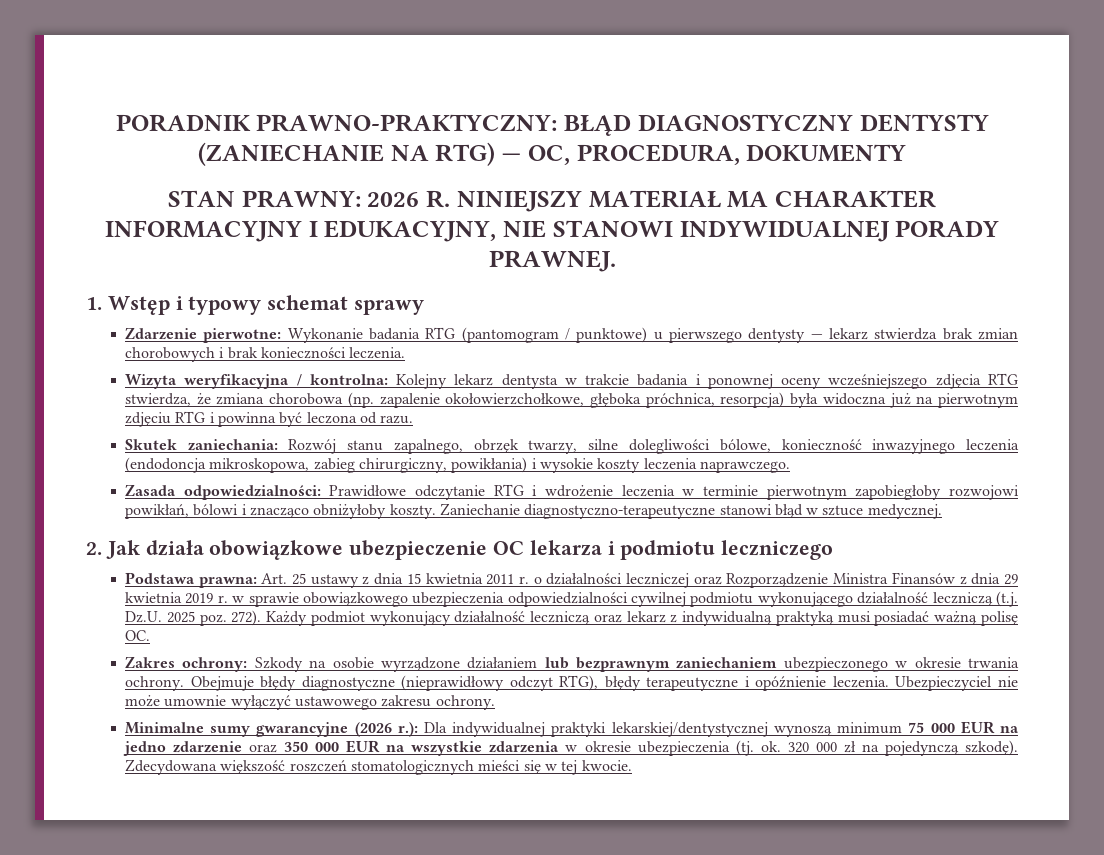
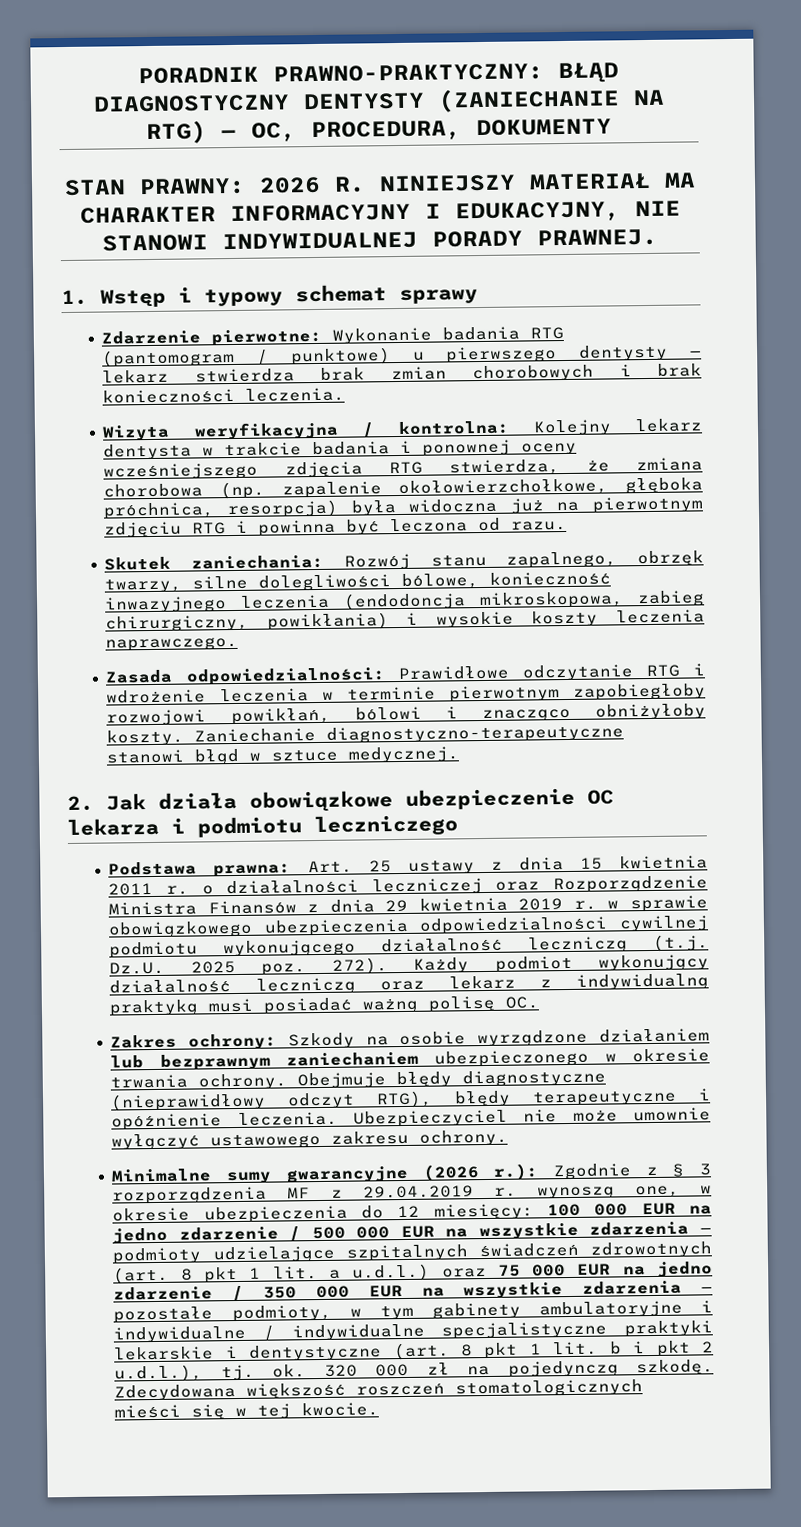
[424,722,903,737] Dla indywidualnej praktyki lekarskiej/dentystycznej wynoszą minimum -> [552,1163,711,1181] [112,1185,712,1205] [112,1202,712,1224] [112,1221,712,1244] [112,1241,712,1265] [113,1263,487,1285] Zgodnie z § 3 rozporządzenia MF z 29.04.2019 r. wynoszą one, w okresie ubezpieczenia do 12 miesięcy: 100 000 EUR na jedno zdarzenie / 500 000 EUR na wszystkie zdarzenia — podmioty udzielające szpitalnych świadczeń zdrowotnych (art. 8 pkt 1 lit. a u.d.l.) oraz
[249,744,278,753] oraz -> [232,1285,245,1302] /
[565,740,754,756] w okresie ubezpieczenia (tj. -> [701,1286,713,1293] [113,1300,713,1324] [113,1320,713,1343] [114,1340,714,1361] [114,1364,255,1383] — pozostałe podmioty, w tym gabinety ambulatoryjne i indywidualne / indywidualne specjalistyczne praktyki lekarskie i dentystyczne (art. 8 pkt 1 lit. b i pkt 2 u.d.l.), tj.
[964,740,1018,756] szkodę). -> [636,1359,714,1376] szkodę.

